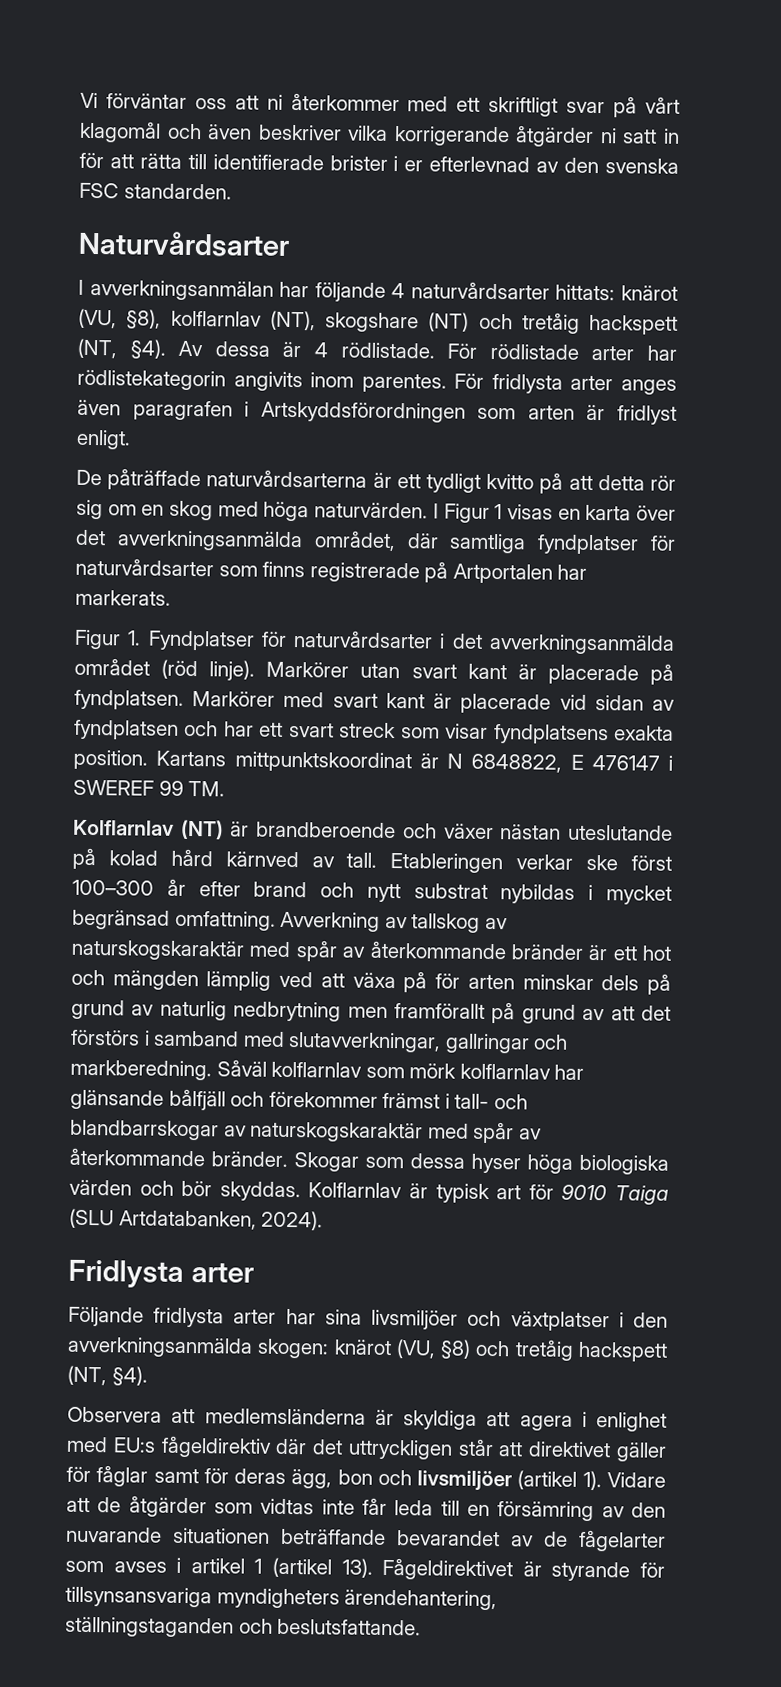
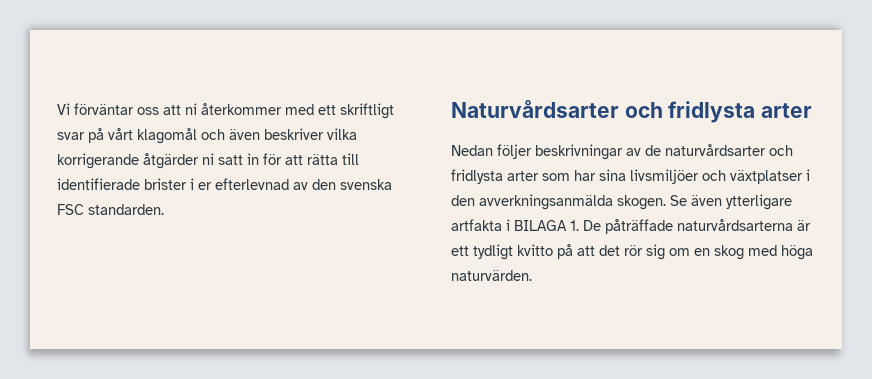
[78,279,678,302] [78,308,678,335] [77,338,677,361] [77,369,677,395] [77,399,677,425] [76,429,131,450] // I avverkningsanmälan har följande 4 naturvårdsarter hittats: knärot (VU, §8), kolflarnlav (NT), skogshare (NT) och tretåig hackspett (NT, §4). Av dessa är 4 rödlistade. För rödlistade arter har rödlistekategorin angivits inom parentes. För fridlysta arter anges även paragrafen i Artskyddsförordningen som arten är fridlyst enligt. // -> [624,101,813,123] [451,144,793,160] [451,169,810,184] [451,194,792,210] [451,219,579,231] och fridlysta arter // Nedan följer beskrivningar av de naturvårdsarter och fridlysta arter som har sina livsmiljöer och växtplatser i den avverkningsanmälda skogen. Se även ytterligare artfakta i BILAGA 1.
[597,475,645,491] detta -> [599,245,620,256] det
[432,503,676,523] [75,529,676,555] [75,557,588,584] [75,589,171,606] [74,629,675,655] [74,657,675,685] [74,689,675,714] [74,719,675,745] [73,749,673,773] [73,779,226,797] [73,819,673,841] [72,847,673,874] [72,878,672,905] [72,909,508,933] [71,939,671,962] [71,969,672,995] [71,999,671,1024] [70,1029,569,1054] [70,1059,585,1081] [70,1088,528,1111] [70,1119,542,1144] [69,1147,669,1175] [69,1179,670,1205] [69,1208,324,1231] [68,1259,254,1288] [68,1306,668,1332] [67,1336,668,1362] [67,1365,148,1386] [67,1406,667,1432] [66,1435,667,1462] [66,1465,666,1492] [66,1495,666,1522] [66,1526,666,1552] [65,1557,666,1582] [65,1586,498,1611] [65,1616,422,1638] I Figur 1 visas en karta över det avverkningsanmälda området, där samtliga fyndplatser för naturvårdsarter som finns registrerade på Artportalen har markerats. // Figur 1. Fyndplatser för naturvårdsarter i det avverkningsanmälda området (röd linje). Markörer utan svart kant är placerade på fyndplatsen. Markörer med svart kant är placerade vid sidan av fyndplatsen och har ett svart streck som visar fyndplatsens exakta position. Kartans mittpunktskoordinat är N 6848822, E 476147 i SWEREF 99 TM. // Kolflarnlav (NT) är brandberoende och växer nästan uteslutande på kolad hård kärnved av tall. Etableringen verkar ske först 100–300 år efter brand och nytt substrat nybildas i mycket begränsad omfattning. Avverkning av tallskog av naturskogskaraktär med spår av återkommande bränder är ett hot och mängden lämplig ved att växa på för arten minskar dels på grund av naturlig nedbrytning men framförallt på grund av att det förstörs i samband med slutavverkningar, gallringar och markberedning. Såväl kolflarnlav som mörk kolflarnlav har glänsande bålfjäll och förekommer främst i tall- och blandbarrskogar av naturskogskaraktär med spår av återkommande bränder. Skogar som dessa hyser höga biologiska värden och bör skyddas. Kolflarnlav är typisk art för 9010 Taiga (SLU Artdatabanken, 2024). // Fridlysta arter // Följande fridlysta arter har sina livsmiljöer och växtplatser i den avverkningsanmälda skogen: knärot (VU, §8) och tretåig hackspett (NT, §4). // Observera att medlemsländerna är skyldiga att agera i enlighet med EU:s fågeldirektiv där det uttryckligen står att direktivet gäller för fåglar samt för deras ägg, bon och livsmiljöer (artikel 1). Vidare att de åtgärder som vidtas inte får leda till en försämring av den nuvarande situationen beträffande bevarandet av de fågelarter som avses i artikel 1 (artikel 13). Fågeldirektivet är styrande för tillsynsansvariga myndigheters ärendehantering, ställningstaganden och beslutsfattande. -> (532, 275) none

